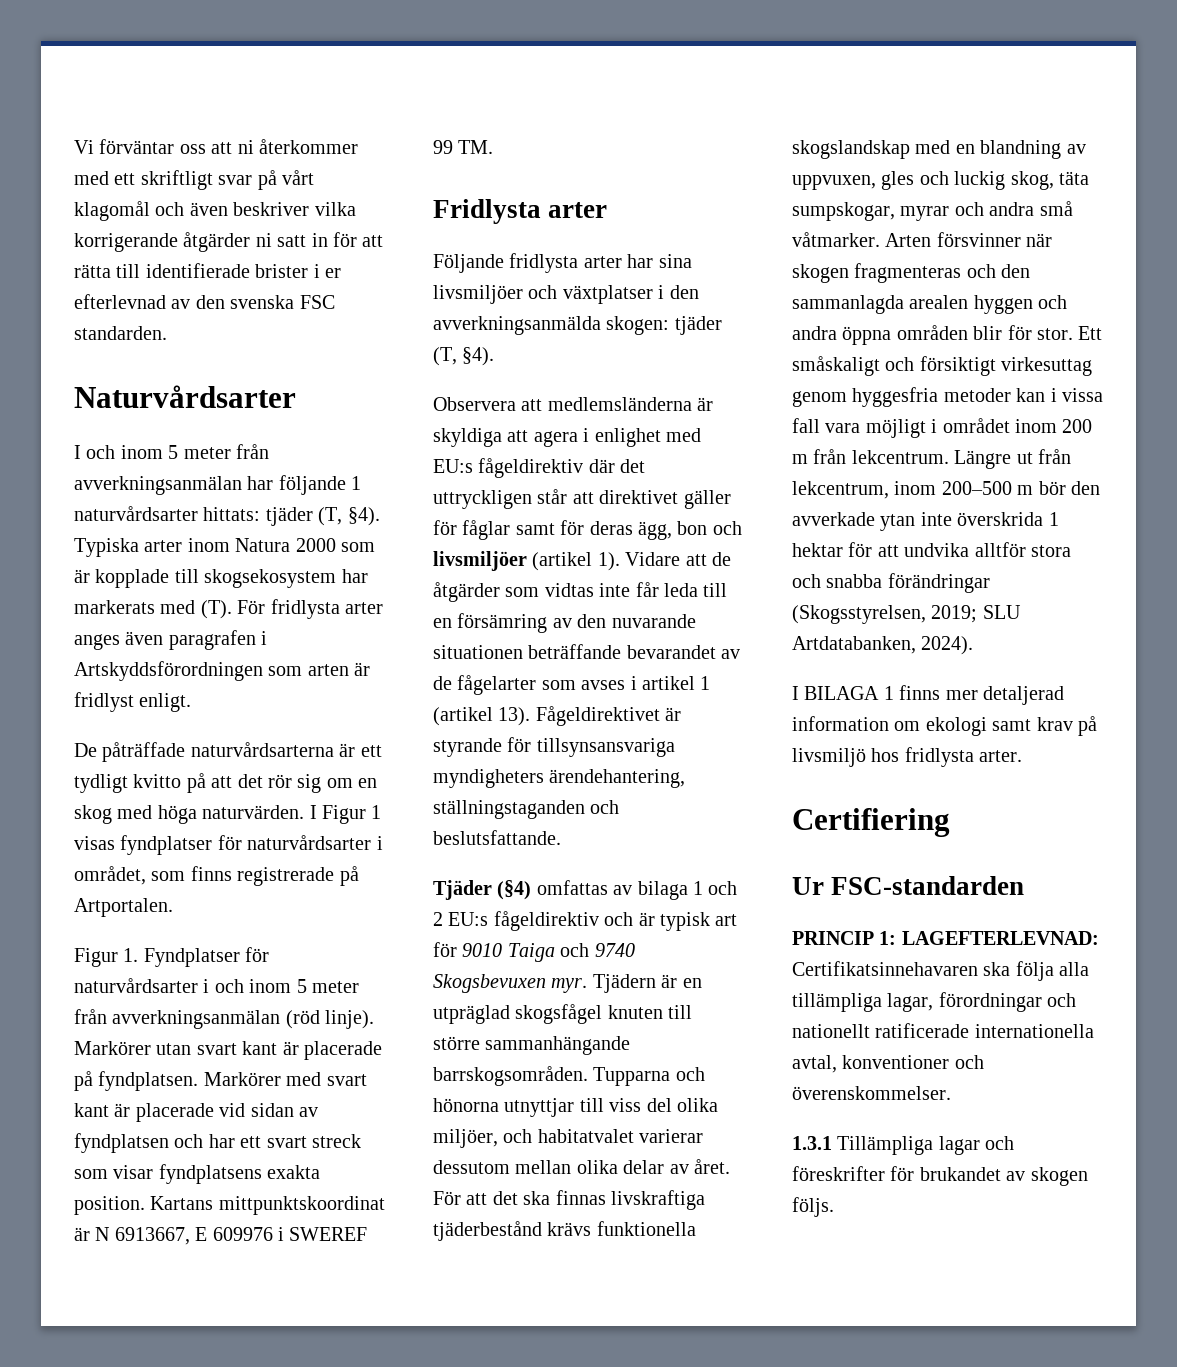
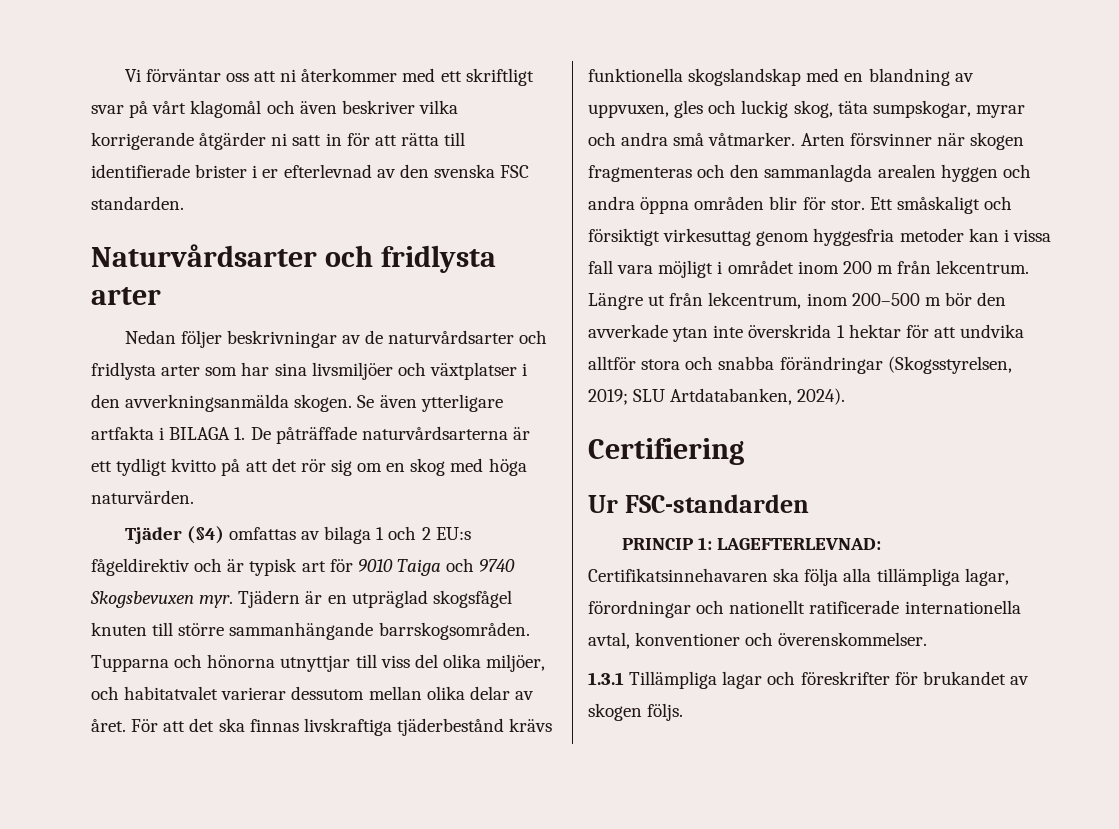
[74,444,269,459] [74,475,362,495] [74,506,380,526] [74,538,375,557] [74,569,368,588] [74,599,383,619] [74,630,268,650] [74,661,371,681] [74,692,192,712] // I och inom 5 meter från avverkningsanmälan har följande 1 naturvårdsarter hittats: tjäder (T, §4). Typiska arter inom Natura 2000 som är kopplade till skogsekosystem har markerats med (T). För fridlysta arter anges även paragrafen i Artskyddsförordningen som arten är fridlyst enligt. // -> [324,245,496,273] [91,287,161,305] [124,330,548,348] [91,362,528,380] [91,394,503,412] [91,426,246,440] och fridlysta arter // Nedan följer beskrivningar av de naturvårdsarter och fridlysta arter som har sina livsmiljöer och växtplatser i den avverkningsanmälda skogen. Se även ytterligare artfakta i BILAGA 1.
[309,805,382,824] [74,835,383,855] [74,866,359,886] [74,898,173,917] [74,947,270,967] [74,978,359,993] [74,1009,375,1029] [74,1041,382,1060] [74,1071,367,1091] [74,1103,318,1122] [74,1133,361,1153] [74,1164,321,1184] [74,1196,385,1215] [74,1227,368,1245] [433,140,494,154] [433,199,608,224] [433,253,692,273] [433,285,699,304] [433,316,722,335] [433,347,495,366] [433,397,714,411] [433,428,701,447] [433,458,646,478] [433,489,731,509] [433,520,742,540] [433,551,731,571] [433,582,728,602] [433,613,696,633] [433,644,741,659] [433,675,711,695] [433,706,682,726] [433,737,675,757] [433,769,686,788] [433,800,620,819] [433,830,561,845] I Figur 1 visas fyndplatser för naturvårdsarter i området, som finns registrerade på Artportalen. // Figur 1. Fyndplatser för naturvårdsarter i och inom 5 meter från avverkningsanmälan (röd linje). Markörer utan svart kant är placerade på fyndplatsen. Markörer med svart kant är placerade vid sidan av fyndplatsen och har ett svart streck som visar fyndplatsens exakta position. Kartans mittpunktskoordinat är N 6913667, E 609976 i SWEREF 99 TM. // Fridlysta arter // Följande fridlysta arter har sina livsmiljöer och växtplatser i den avverkningsanmälda skogen: tjäder (T, §4). // Observera att medlemsländerna är skyldiga att agera i enlighet med EU:s fågeldirektiv där det uttryckligen står att direktivet gäller för fåglar samt för deras ägg, bon och livsmiljöer (artikel 1). Vidare att de åtgärder som vidtas inte får leda till en försämring av den nuvarande situationen beträffande bevarandet av de fågelarter som avses i artikel 1 (artikel 13). Fågeldirektivet är styrande för tillsynsansvariga myndigheters ärendehantering, ställningstaganden och beslutsfattande. -> (194, 497) none
[792,685,1064,705] [792,716,1097,736] [792,747,1023,767] // I BILAGA 1 finns mer detaljerad information om ekologi samt krav på livsmiljö hos fridlysta arter. -> (846, 396) none

